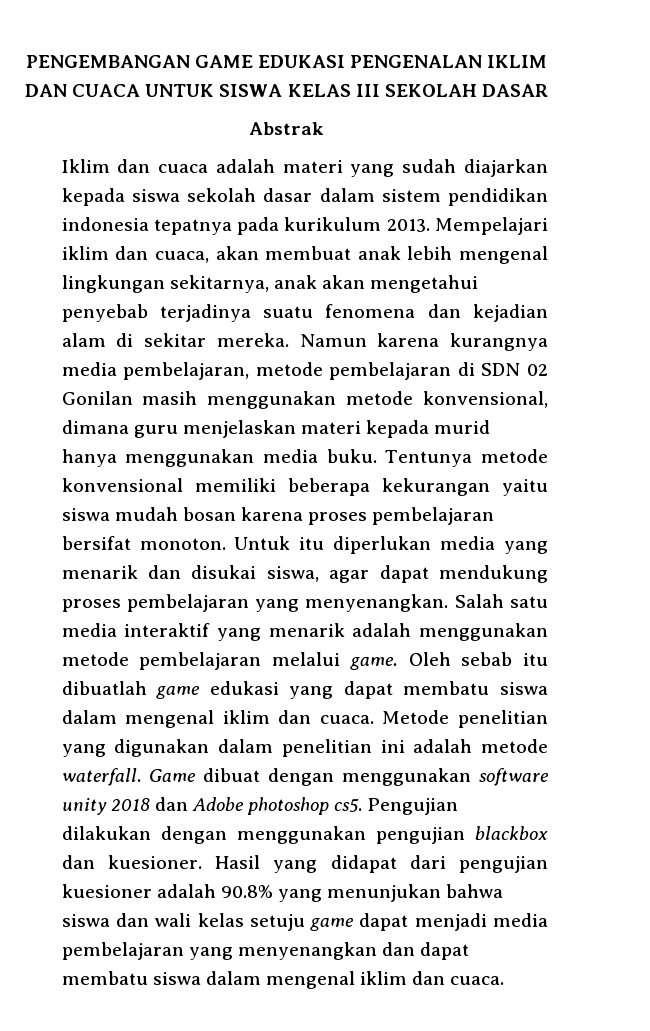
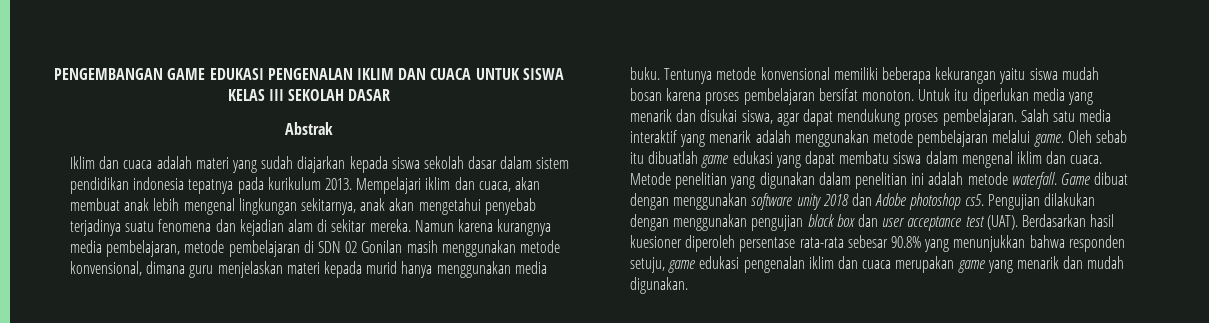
[126,594,449,612] pembelajaran yang menyenangkan. -> [942,109,1017,126] pembelajaran.
[475,826,548,840] [61,855,548,873] [61,884,504,902] [61,913,548,931] [61,942,470,960] [61,971,505,989] blackbox dan kuesioner. Hasil yang didapat dari pengujian kuesioner adalah 90.8% yang menunjukan bahwa siswa dan wali kelas setuju game dapat menjadi media pembelajaran yang menyenangkan dan dapat membatu siswa dalam mengenal iklim dan cuaca. -> [807,214,1115,231] [630,235,1125,252] [630,256,1125,273] [630,277,689,294] black box dan user acceptance test (UAT). Berdasarkan hasil kuesioner diperoleh persentase rata-rata sebesar 90.8% yang menunjukkan bahwa responden setuju, game edukasi pengenalan iklim dan cuaca merupakan game yang menarik dan mudah digunakan.

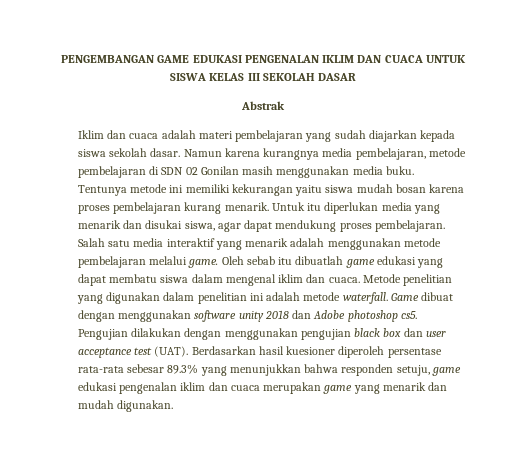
(229, 163) none -> [235,130,304,142] pembelajaran
[468,156,570,169] [70,177,540,194] [70,198,536,215] [70,219,411,236] dasar dalam sistem pendidikan indonesia tepatnya pada kurikulum 2013. Mempelajari iklim dan cuaca, akan membuat anak lebih mengenal lingkungan sekitarnya, anak akan mengetahui penyebab terjadinya suatu fenomena dan kejadian alam di sekitar mereka. -> [150,148,181,157] dasar.
[519,240,560,253] [70,261,511,278] metode konvensional, dimana guru menjelaskan materi kepada murid hanya menggunakan -> (350, 172) none
[760,67,931,84] konvensional memiliki beberapa -> [169,184,230,193] ini memiliki
[818,88,914,101] bersifat monoton. -> [184,202,269,214] kurang menarik.
[890,236,921,248] 90.8% -> [167,364,199,374] 89.3%

